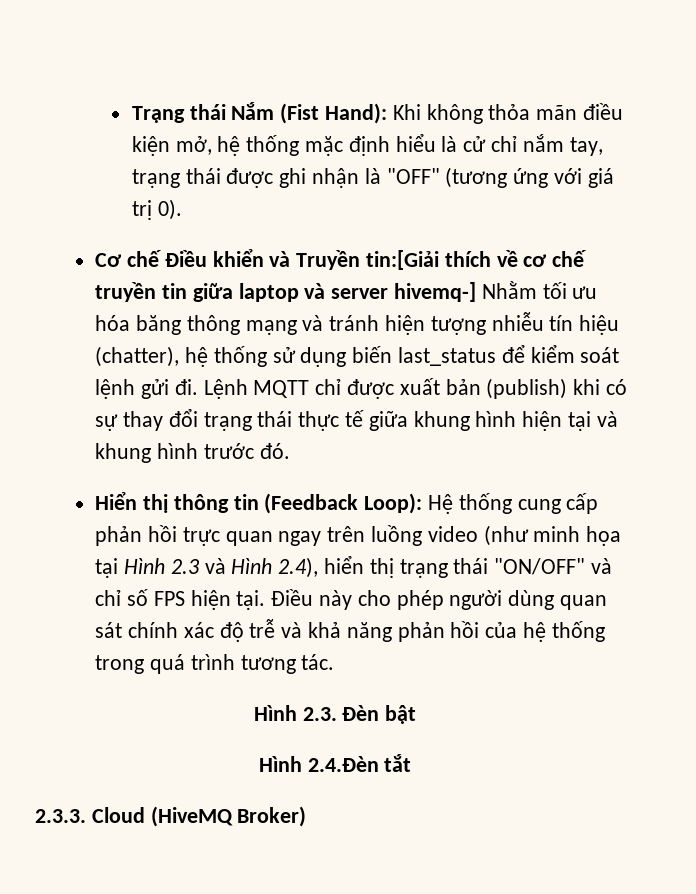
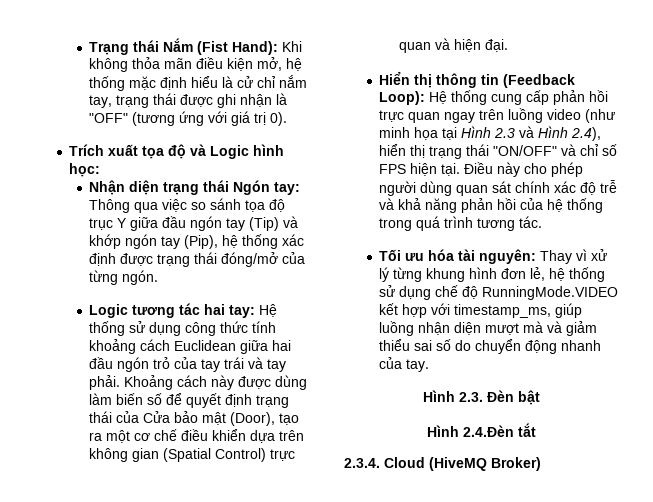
[95,249,588,270] [95,281,598,302] [95,312,620,335] [95,345,620,367] [95,378,628,399] [95,409,618,431] [95,443,290,463] Cơ chế Điều khiển và Truyền tin:[Giải thích về cơ chế truyền tin giữa laptop và server hivemq-] Nhằm tối ưu hóa băng thông mạng và tránh hiện tượng nhiễu tín hiệu (chatter), hệ thống sử dụng biến last_status để kiểm soát lệnh gửi đi. Lệnh MQTT chỉ được xuất bản (publish) khi có sự thay đổi trạng thái thực tế giữa khung hình hiện tại và khung hình trước đó. -> [69,144,285,159] [69,163,101,177] [89,180,301,195] [89,198,286,213] [89,216,299,231] [89,234,305,249] [89,252,306,267] [89,270,159,285] [89,303,278,318] [89,321,277,336] [89,339,292,354] [89,357,287,372] [89,375,308,390] [89,393,290,408] [89,411,300,426] [89,429,305,443] [89,448,296,462] [399,38,509,53] Trích xuất tọa độ và Logic hình học: // Nhận diện trạng thái Ngón tay: Thông qua việc so sánh tọa độ trục Y giữa đầu ngón tay (Tip) và khớp ngón tay (Pip), hệ thống xác định được trạng thái đóng/mở của từng ngón. // Logic tương tác hai tay: Hệ thống sử dụng công thức tính khoảng cách Euclidean giữa hai đầu ngón trỏ của tay trái và tay phải. Khoảng cách này được dùng làm biến số để quyết định trạng thái của Cửa bảo mật (Door), tạo ra một cơ chế điều khiển dựa trên không gian (Spatial Control) trực quan và hiện đại.
(335, 662) none -> [379,249,608,264] [379,267,606,282] [379,285,619,300] [379,303,583,318] [379,321,598,336] [379,339,602,354] [379,357,430,372] // Tối ưu hóa tài nguyên: Thay vì xử lý từng khung hình đơn lẻ, hệ thống sử dụng chế độ RunningMode.VIDEO kết hợp với timestamp_ms, giúp luồng nhận diện mượt mà và giảm thiểu sai số do chuyển động nhanh của tay.
[35,809,86,823] 2.3.3. -> [344,458,380,468] 2.3.4.

